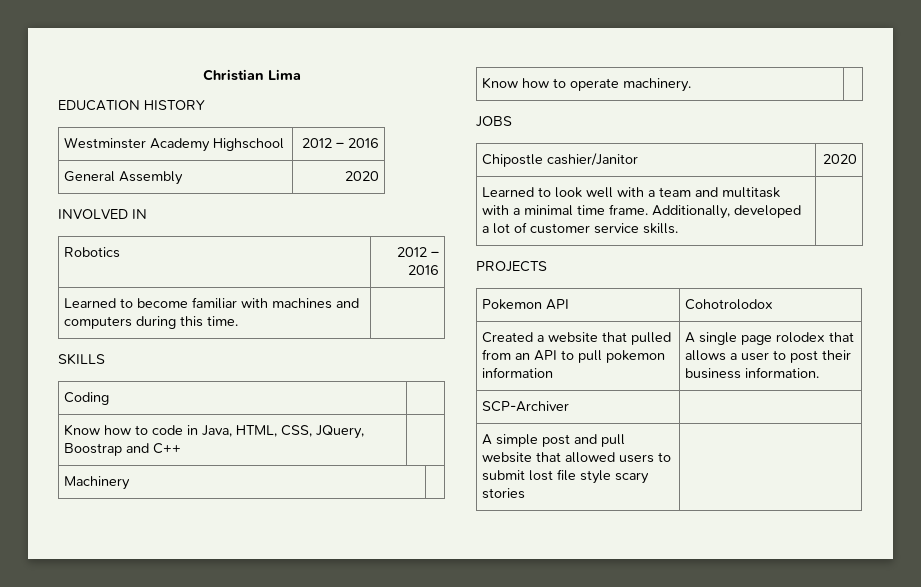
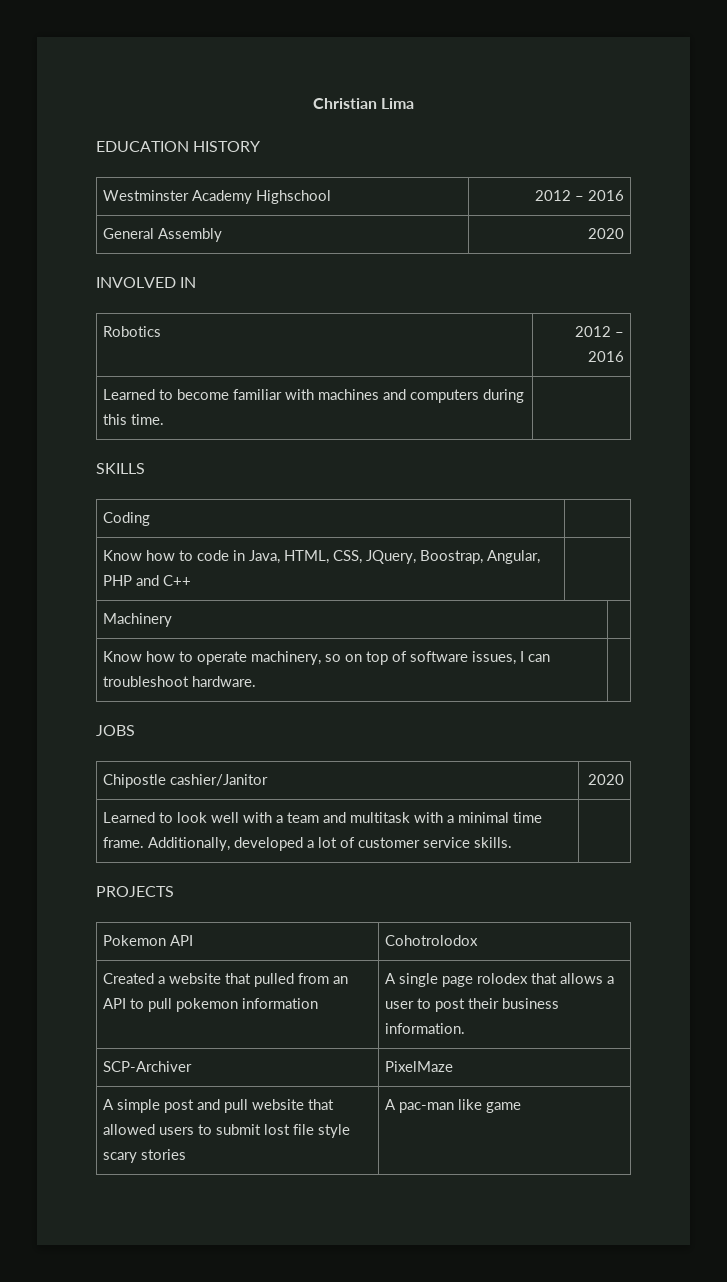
[63,443,122,456] Boostrap -> [420,550,541,564] [103,575,133,586] Boostrap, Angular, PHP
[622,78,691,92] machinery. -> [251,651,551,665] [103,676,257,687] machinery, so on top of software issues, I can troubleshoot hardware.
(569, 406) none -> [385,1061,454,1072] PixelMaze
(525, 493) none -> [385,1099,522,1113] A pac-man like game

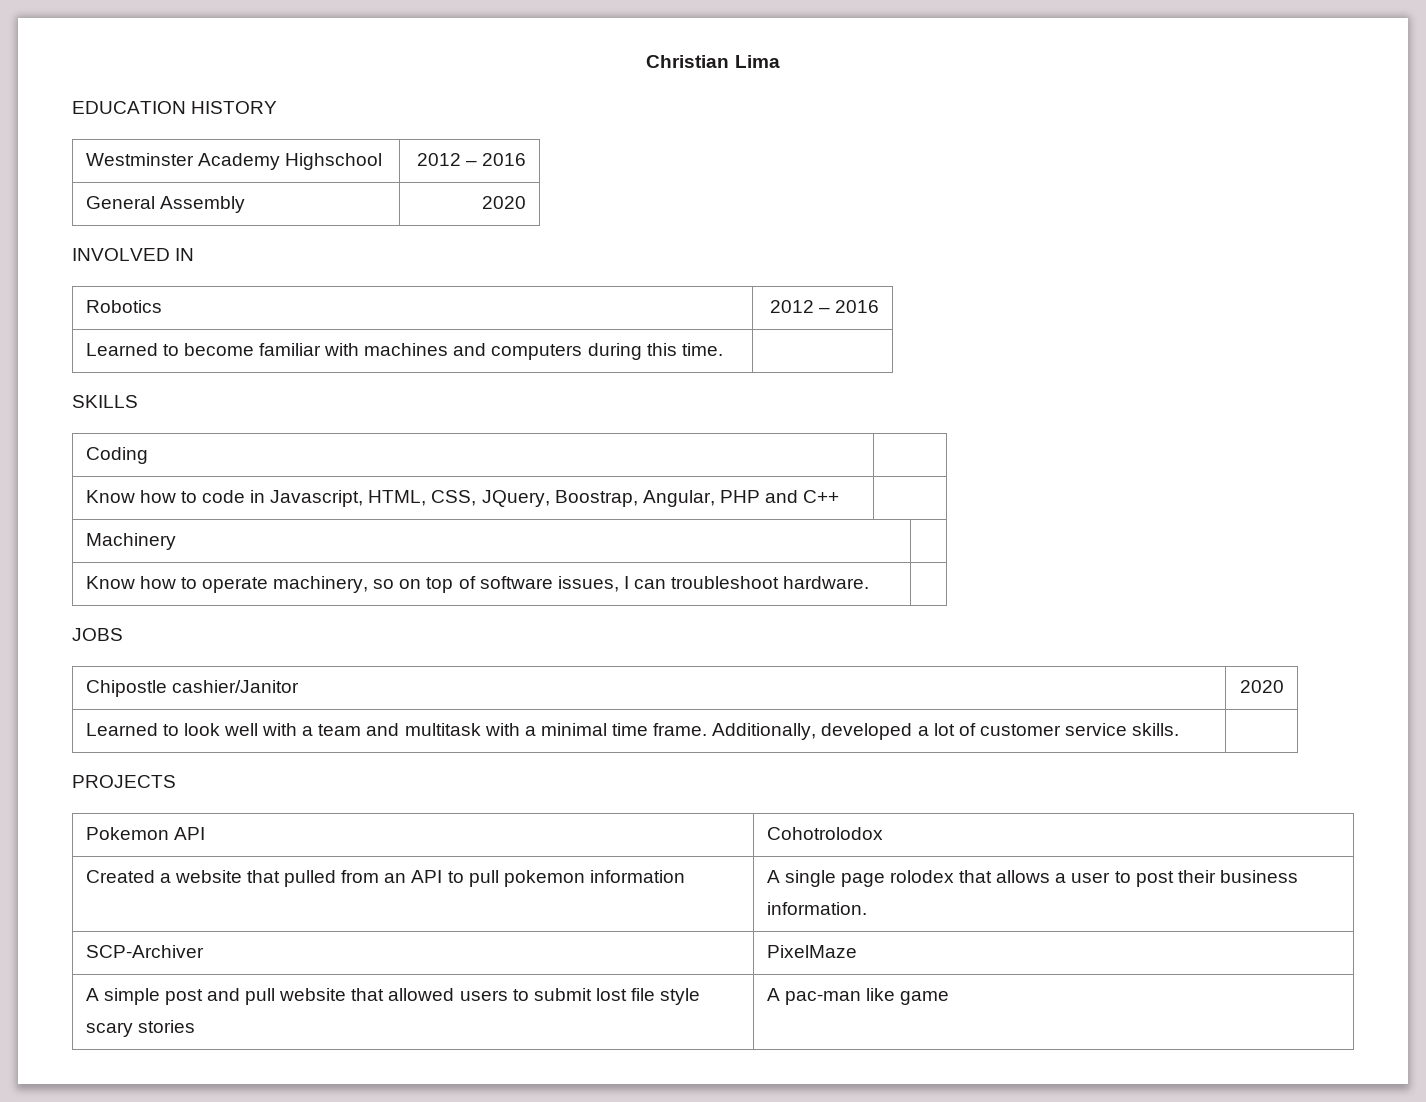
[249,550,281,564] Java, -> [270,490,364,507] Javascript,

